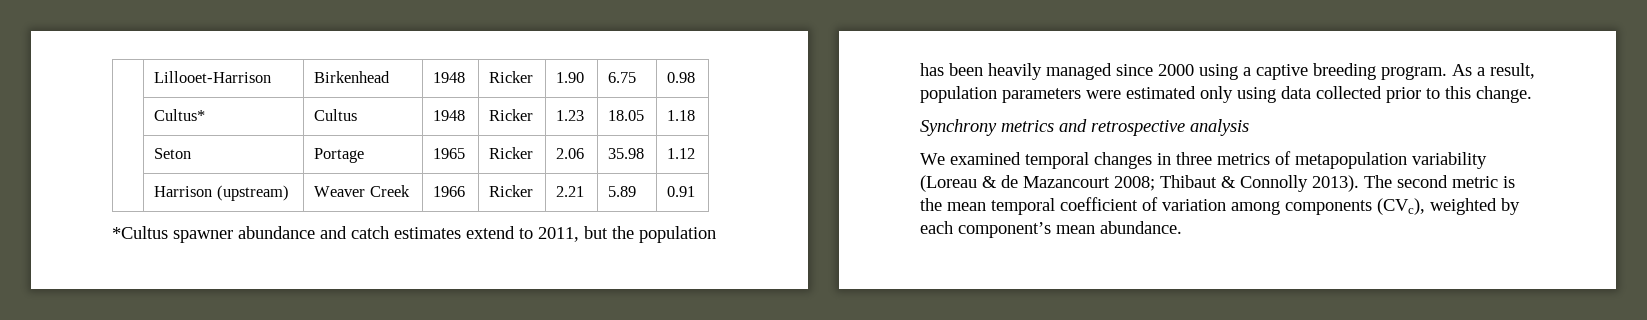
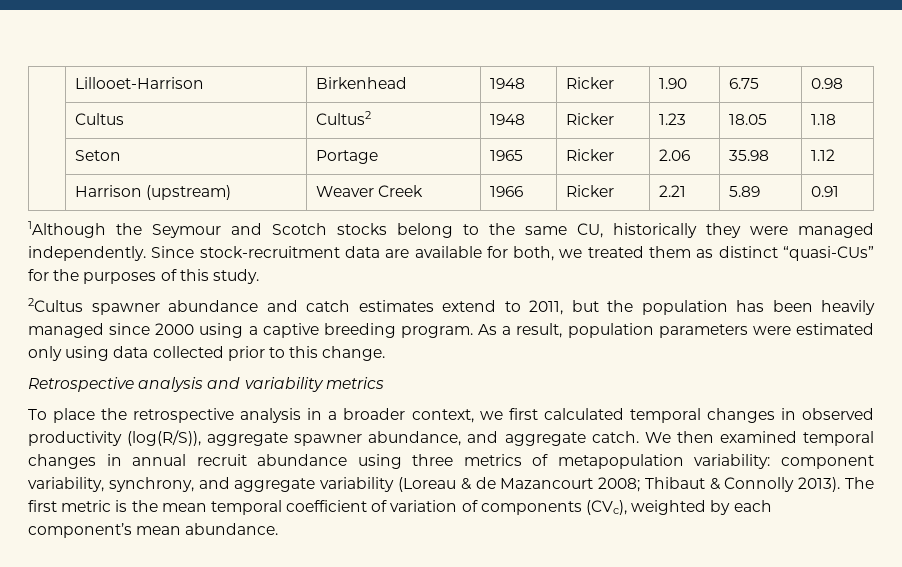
[154,109,206,121] [314,109,358,121] Cultus* | Cultus -> [74,113,124,125] [315,111,371,125] Cultus | Cultus2
[112,226,168,239] *Cultus -> [28,221,874,238] [28,246,874,261] [28,269,259,284] [28,298,83,312] 1Although the Seymour and Scotch stocks belong to the same CU, historically they were managed independently. Since stock-recruitment data are available for both, we treated them as distinct “quasi-CUs” for the purposes of this study. // 2Cultus
[920,119,1249,136] [920,151,1407,169] Synchrony metrics and retrospective analysis // We examined temporal changes in three metrics of metapopulation -> [28,377,384,392] [28,408,875,423] [28,430,874,446] [28,454,874,469] [28,477,316,492] Retrospective analysis and variability metrics // To place the retrospective analysis in a broader context, we first calculated temporal changes in observed productivity (log(R/S)), aggregate spawner abundance, and aggregate catch. We then examined temporal changes in annual recruit abundance using three metrics of metapopulation variability: component variability, synchrony, and aggregate
[1397,175,1448,188] second -> [28,500,57,512] first
[1231,201,1280,215] among -> [461,500,478,512] of

